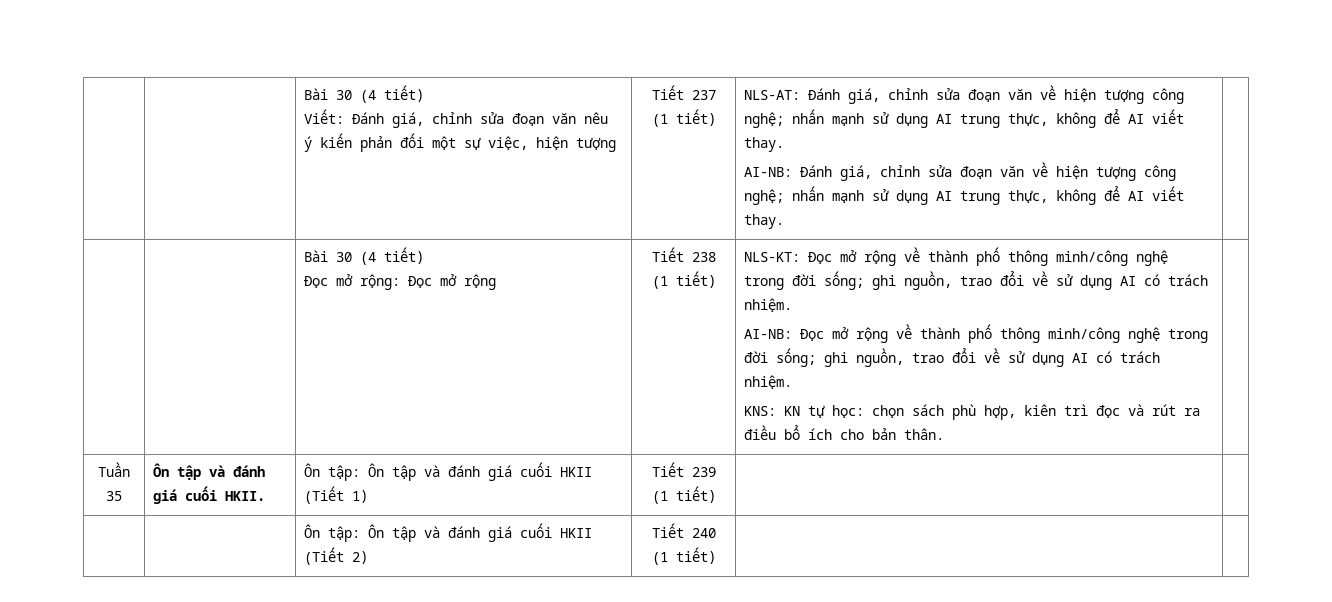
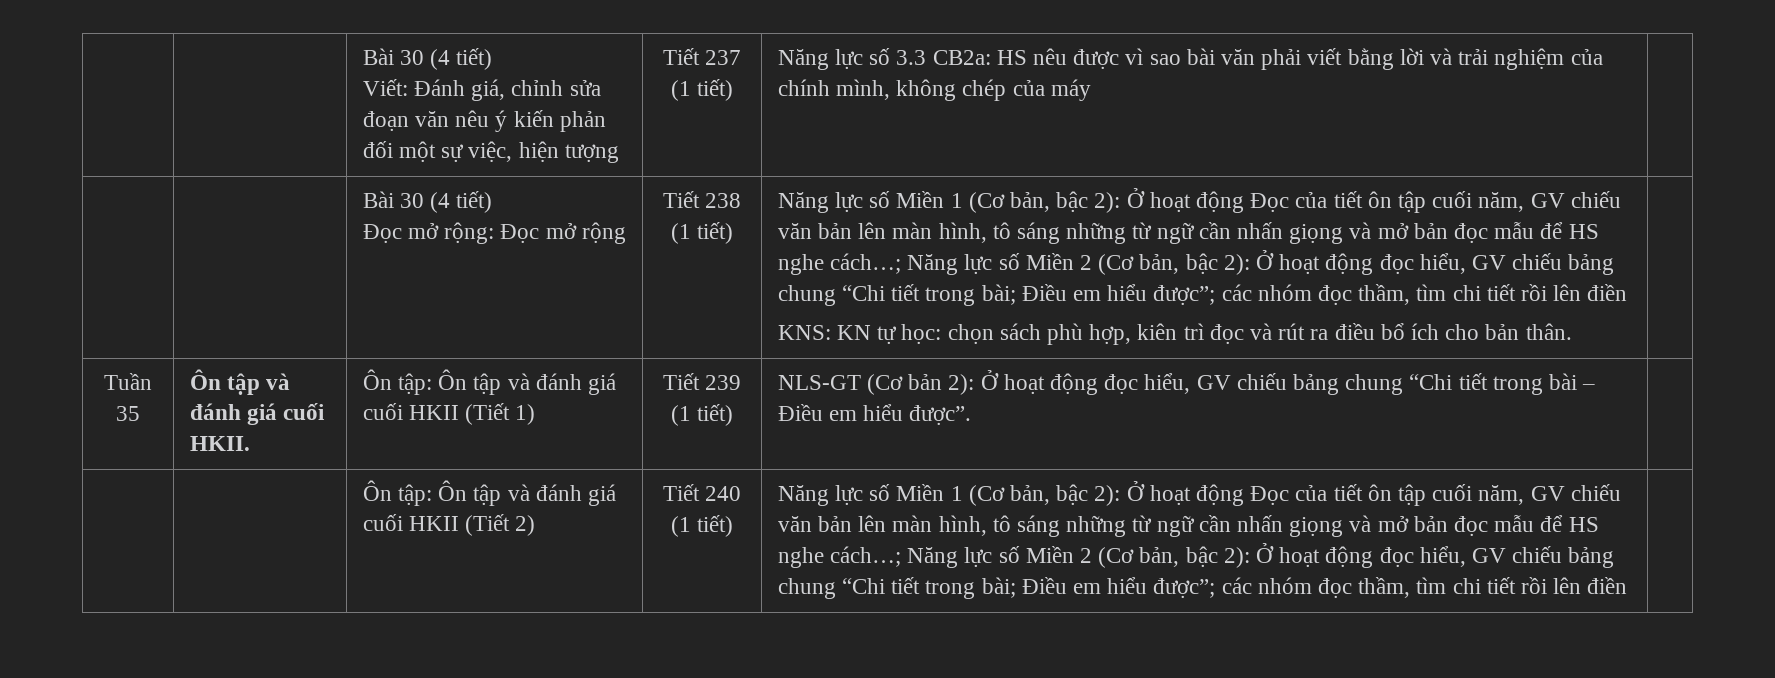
[743,85,1184,104] [743,109,1184,128] [743,137,784,152] [743,162,1176,181] [743,186,1184,205] [743,214,784,229] NLS-AT: Đánh giá, chỉnh sửa đoạn văn về hiện tượng công nghệ; nhấn mạnh sử dụng AI trung thực, không để AI viết thay. // AI-NB: Đánh giá, chỉnh sửa đoạn văn về hiện tượng công nghệ; nhấn mạnh sử dụng AI trung thực, không để AI viết thay. -> [777,48,1603,70] [777,79,1091,101] Năng lực số 3.3 CB2a: HS nêu được vì sao bài văn phải viết bằng lời và trải nghiệm của chính mình, không chép của máy
[743,247,1168,266] [743,271,1208,290] [743,298,792,312] [743,324,1208,343] [743,348,1160,367] [743,375,792,389] NLS-KT: Đọc mở rộng về thành phố thông minh/công nghệ trong đời sống; ghi nguồn, trao đổi về sử dụng AI có trách nhiệm. // AI-NB: Đọc mở rộng về thành phố thông minh/công nghệ trong đời sống; ghi nguồn, trao đổi về sử dụng AI có trách nhiệm. -> [777,188,1621,213] [777,222,1599,244] [777,250,1615,275] [777,284,1628,306] Năng lực số Miền 1 (Cơ bản, bậc 2): Ở hoạt động Đọc của tiết ôn tập cuối năm, GV chiếu văn bản lên màn hình, tô sáng những từ ngữ cần nhấn giọng và mở bản đọc mẫu để HS nghe cách…; Năng lực số Miền 2 (Cơ bản, bậc 2): Ở hoạt động đọc hiểu, GV chiếu bảng chung “Chi tiết trong bài; Điều em hiểu được”; các nhóm đọc thầm, tìm chi tiết rồi lên điền
(716, 494) none -> [777,370,1596,395] [777,404,972,425] NLS-GT (Cơ bản 2): Ở hoạt động đọc hiểu, GV chiếu bảng chung “Chi tiết trong bài – Điều em hiểu được”.
(716, 555) none -> [777,481,1621,506] [777,515,1599,537] [777,543,1615,568] [777,577,1628,599] Năng lực số Miền 1 (Cơ bản, bậc 2): Ở hoạt động Đọc của tiết ôn tập cuối năm, GV chiếu văn bản lên màn hình, tô sáng những từ ngữ cần nhấn giọng và mở bản đọc mẫu để HS nghe cách…; Năng lực số Miền 2 (Cơ bản, bậc 2): Ở hoạt động đọc hiểu, GV chiếu bảng chung “Chi tiết trong bài; Điều em hiểu được”; các nhóm đọc thầm, tìm chi tiết rồi lên điền

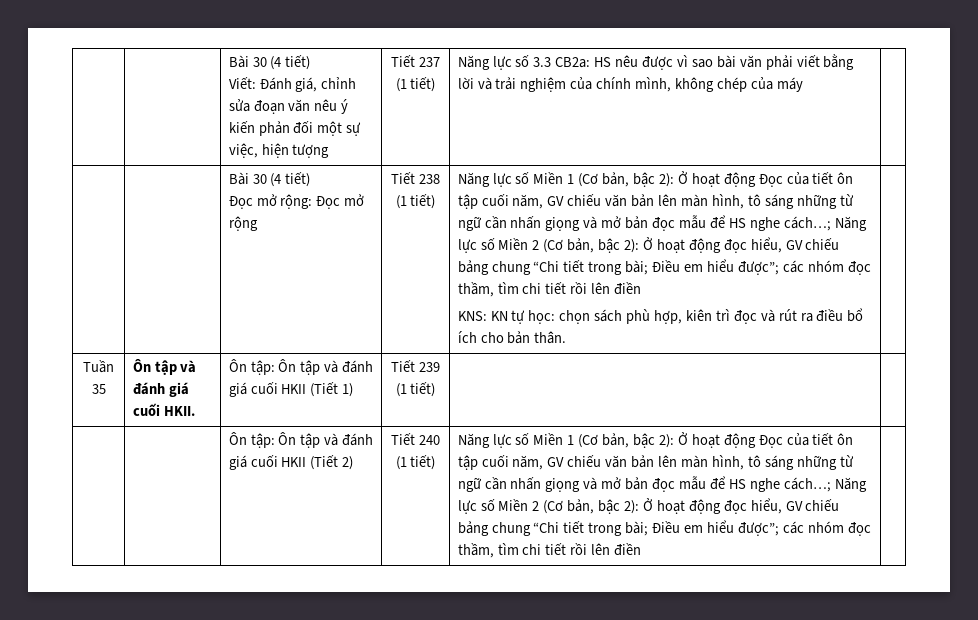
[777,370,1596,395] [777,404,972,425] NLS-GT (Cơ bản 2): Ở hoạt động đọc hiểu, GV chiếu bảng chung “Chi tiết trong bài – Điều em hiểu được”. -> (436, 389) none

